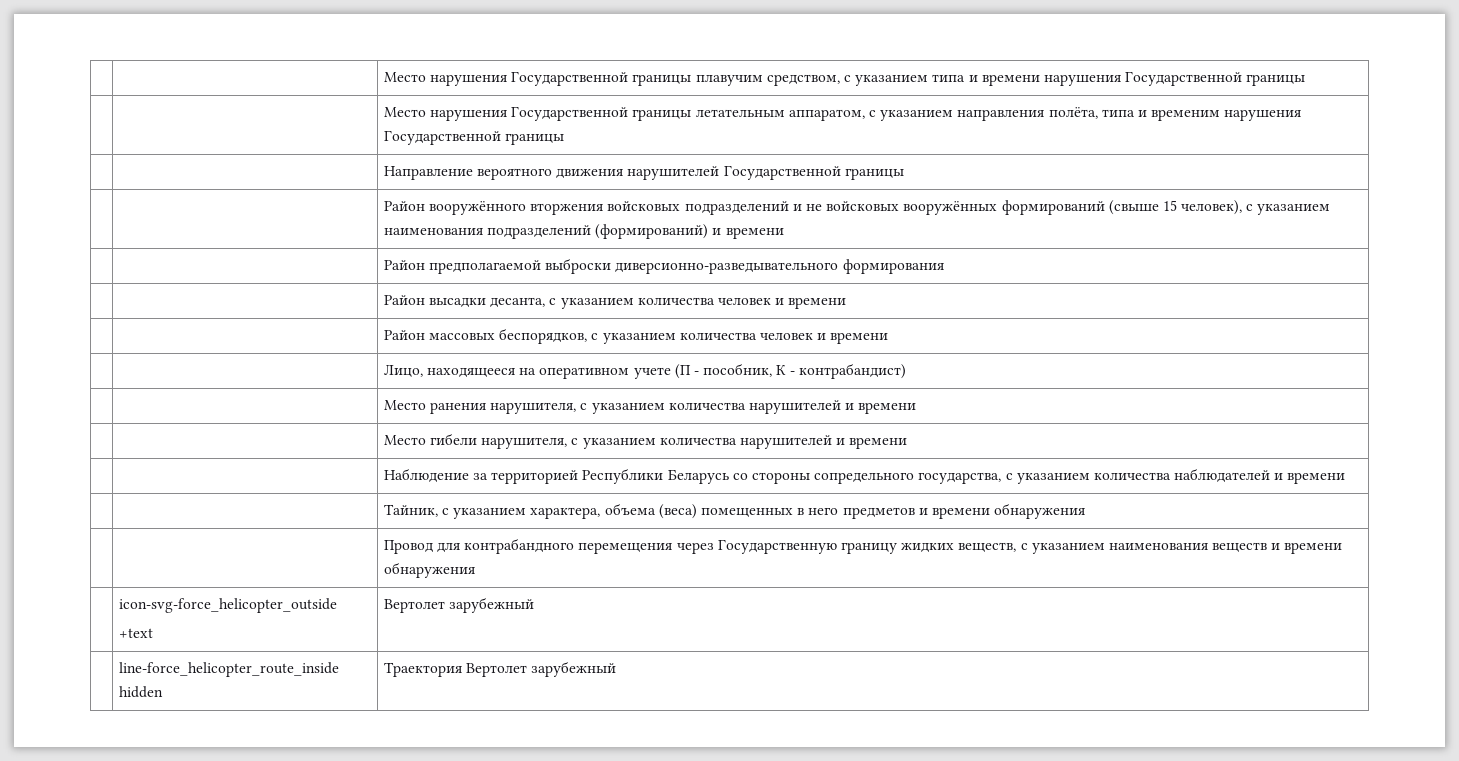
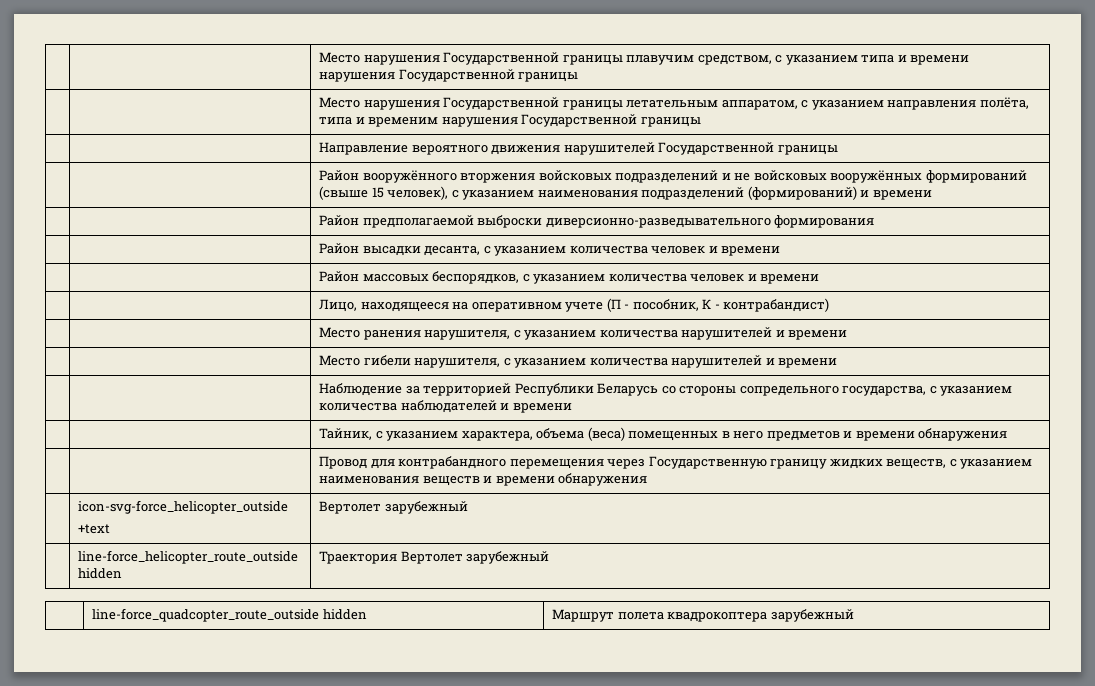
[118,662,339,677] line-force_helicopter_route_inside -> [78,550,299,564] line-force_helicopter_route_outside
(617, 669) none -> [92,608,367,622] [552,609,854,622] // | line-force_quadcopter_route_outside hidden | Маршрут полета квадрокоптера зарубежный

